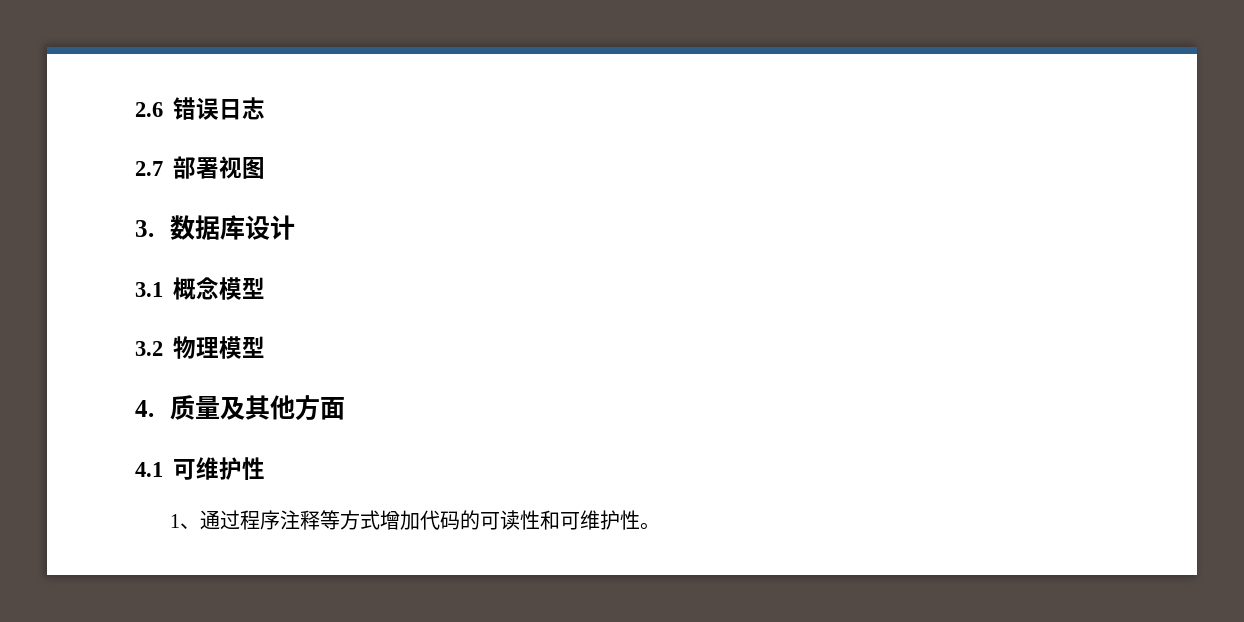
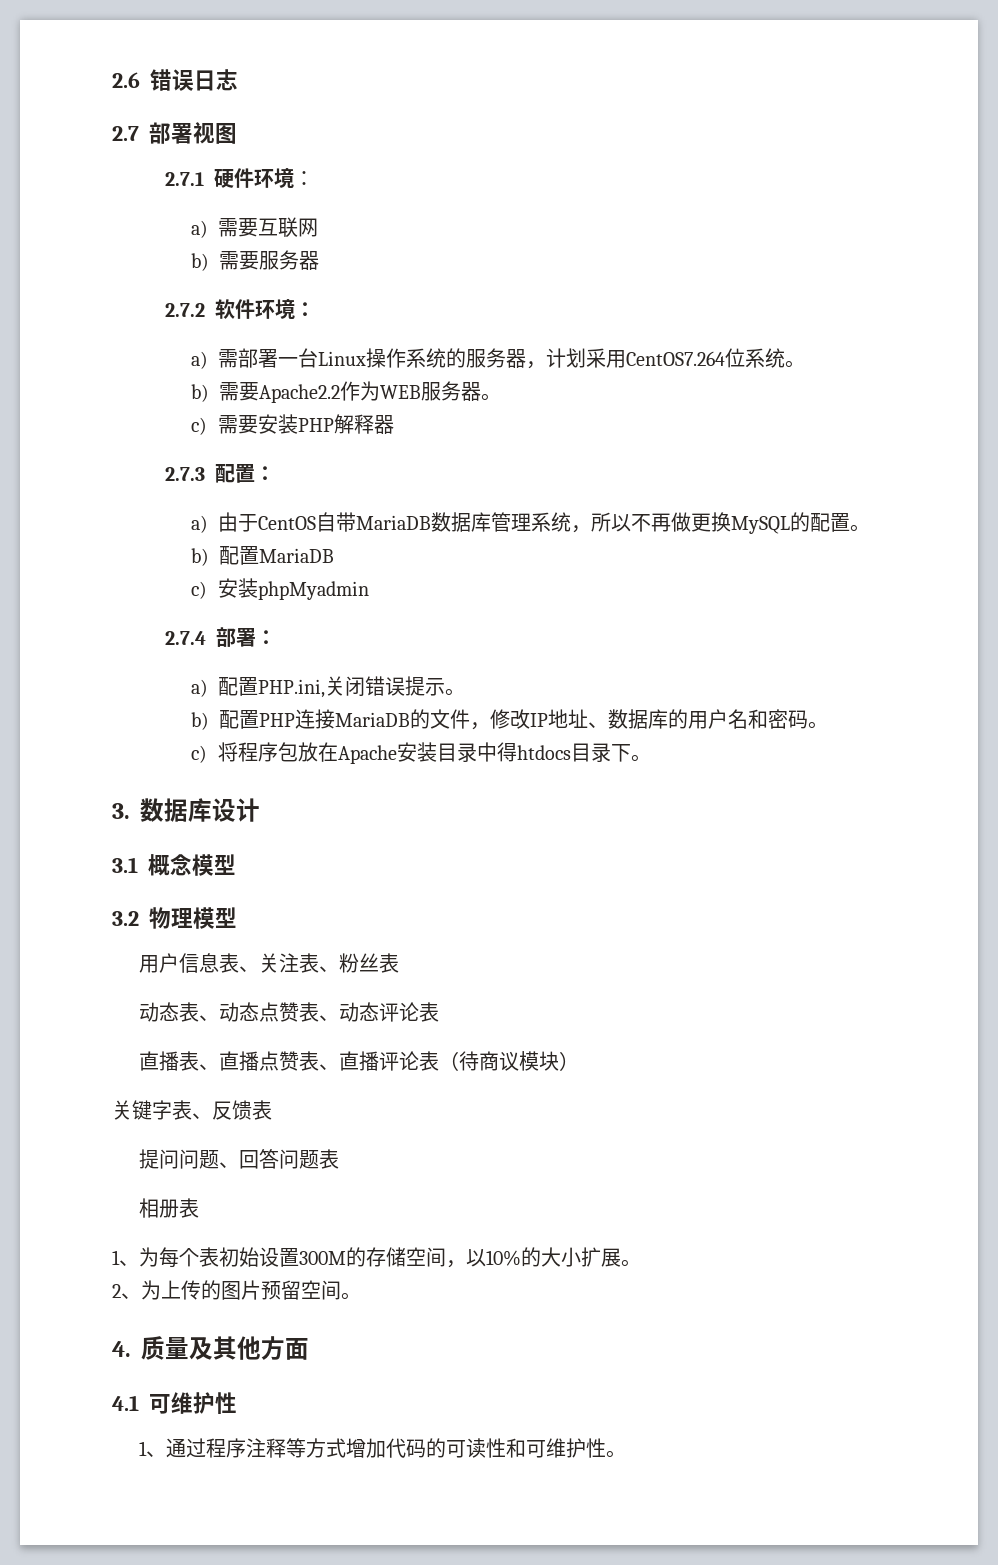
(265, 168) none -> [164,168,314,188] [191,217,319,238] [191,250,320,271] [164,299,315,319] [191,348,806,369] [191,381,502,403] [191,414,394,435] [164,464,275,483] [191,512,871,534] [191,546,335,566] [191,578,369,600] [164,627,276,647] [191,676,466,698] [191,709,829,730] [191,742,651,764] // 2.7.1硬件环境： // a)需要互联网 // b)需要服务器 // 2.7.2软件环境： // a)需部署一台Linux操作系统的服务器，计划采用CentOS7.264位系统。 // b)需要Apache2.2作为WEB服务器。 // c)需要安装PHP解释器 // 2.7.3配置： // a)由于CentOS自带MariaDB数据库管理系统，所以不再做更换MySQL的配置。 // b)配置MariaDB // c)安装phpMyadmin // 2.7.4部署： // a)配置PHP.ini,关闭错误提示。 // b)配置PHP连接MariaDB的文件，修改IP地址、数据库的用户名和密码。 // c)将程序包放在Apache安装目录中得htdocs目录下。
(265, 347) none -> [138,953,399,973] [138,1002,439,1022] [138,1051,579,1071] [112,1100,272,1120] [138,1149,339,1169] [138,1198,199,1218] [112,1247,641,1268] [112,1280,361,1300] // 用户信息表、关注表、粉丝表 // 动态表、动态点赞表、动态评论表 // 直播表、直播点赞表、直播评论表（待商议模块） // 关键字表、反馈表 // 提问问题、回答问题表 // 相册表 // 1、为每个表初始设置300M的存储空间，以10%的大小扩展。 // 2、为上传的图片预留空间。

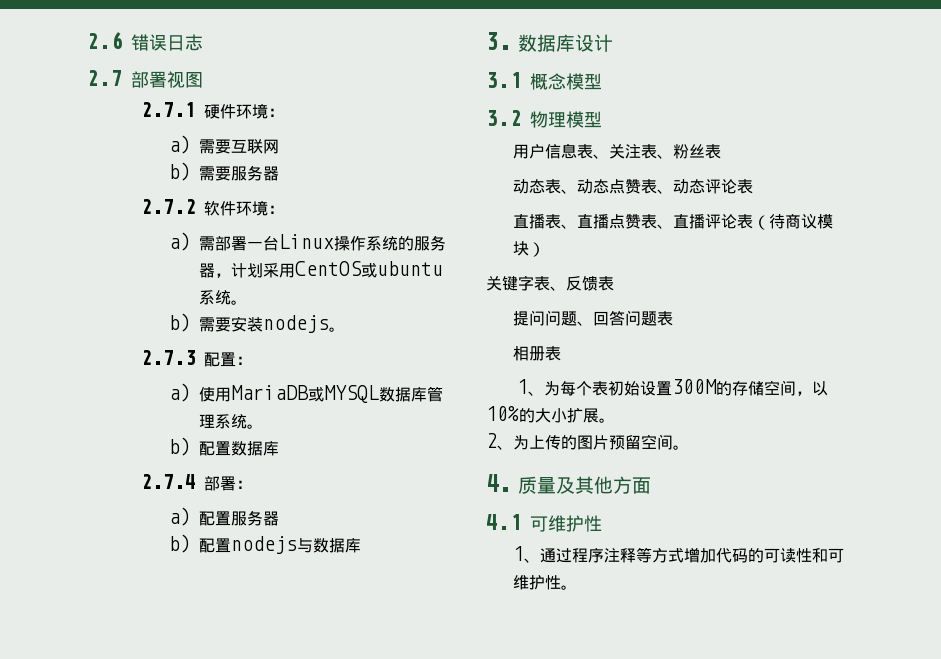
[626,348,746,368] CentOS7.264位 -> [294,261,443,278] CentOS或ubuntu
[259,381,502,403] [191,414,394,435] [164,464,275,483] [191,512,871,534] [191,546,335,566] [191,578,369,600] Apache2.2作为WEB服务器。 // c)需要安装PHP解释器 // 2.7.3配置： // a)由于CentOS自带MariaDB数据库管理系统，所以不再做更换MySQL的配置。 // b)配置MariaDB // c)安装phpMyadmin -> [230,315,345,333] [141,350,253,367] [168,383,443,403] [198,414,263,429] [168,437,279,456] 安装nodejs。 // 2.7.3配置： // a)使用MariaDB或MYSQL数据库管理系统。 // b)配置数据库
[258,676,466,698] [191,709,829,730] [191,742,651,764] PHP.ini,关闭错误提示。 // b)配置PHP连接MariaDB的文件，修改IP地址、数据库的用户名和密码。 // c)将程序包放在Apache安装目录中得htdocs目录下。 -> [230,510,279,526] [168,534,361,554] 服务器 // b)配置nodejs与数据库

